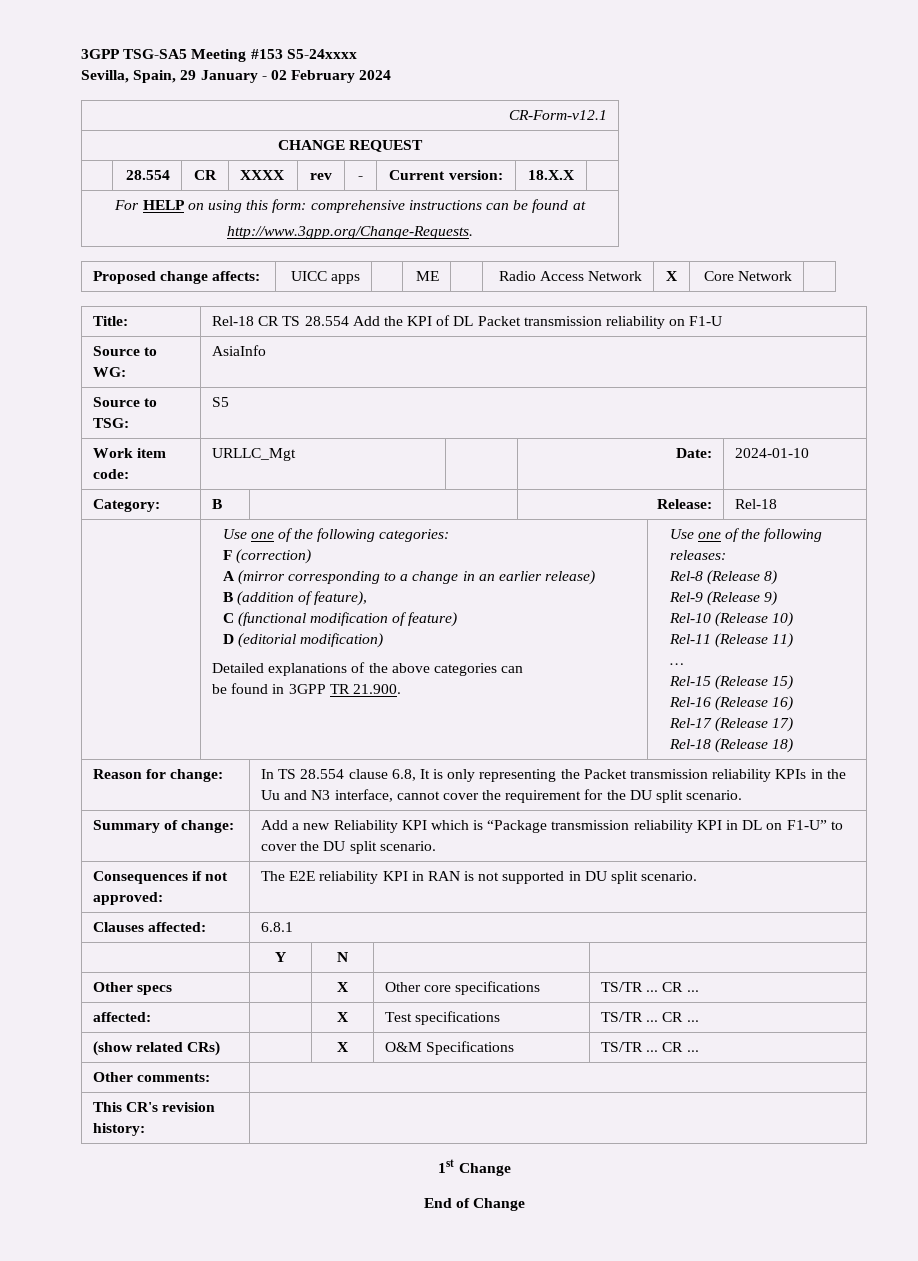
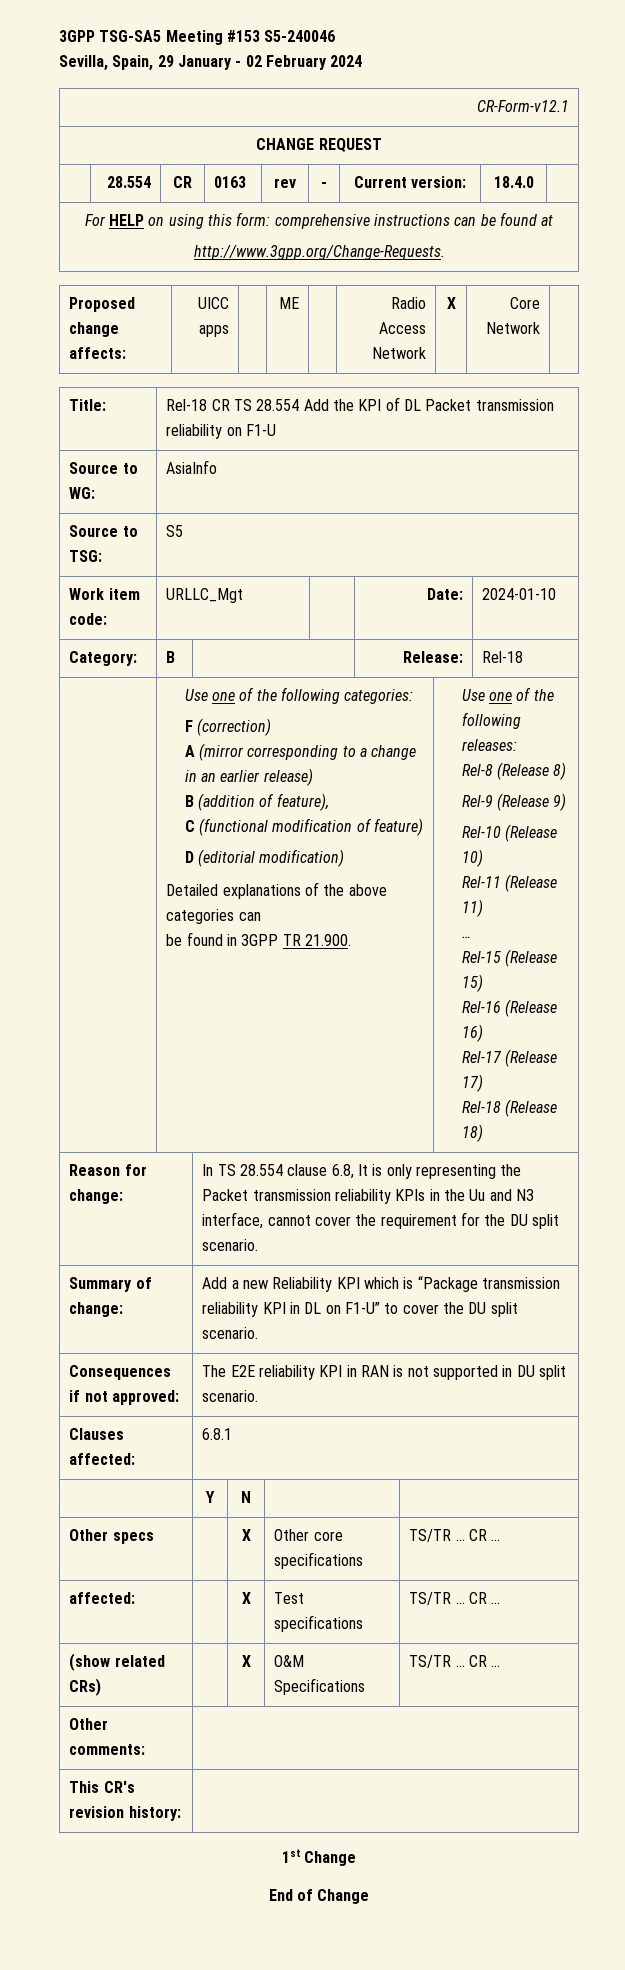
[286,49,357,59] S5-24xxxx -> [264,30,336,42] S5-240046
[239,170,285,180] XXXX -> [214,176,247,188] 0163
[528,170,575,180] 18.X.X -> [493,176,534,188] 18.4.0

